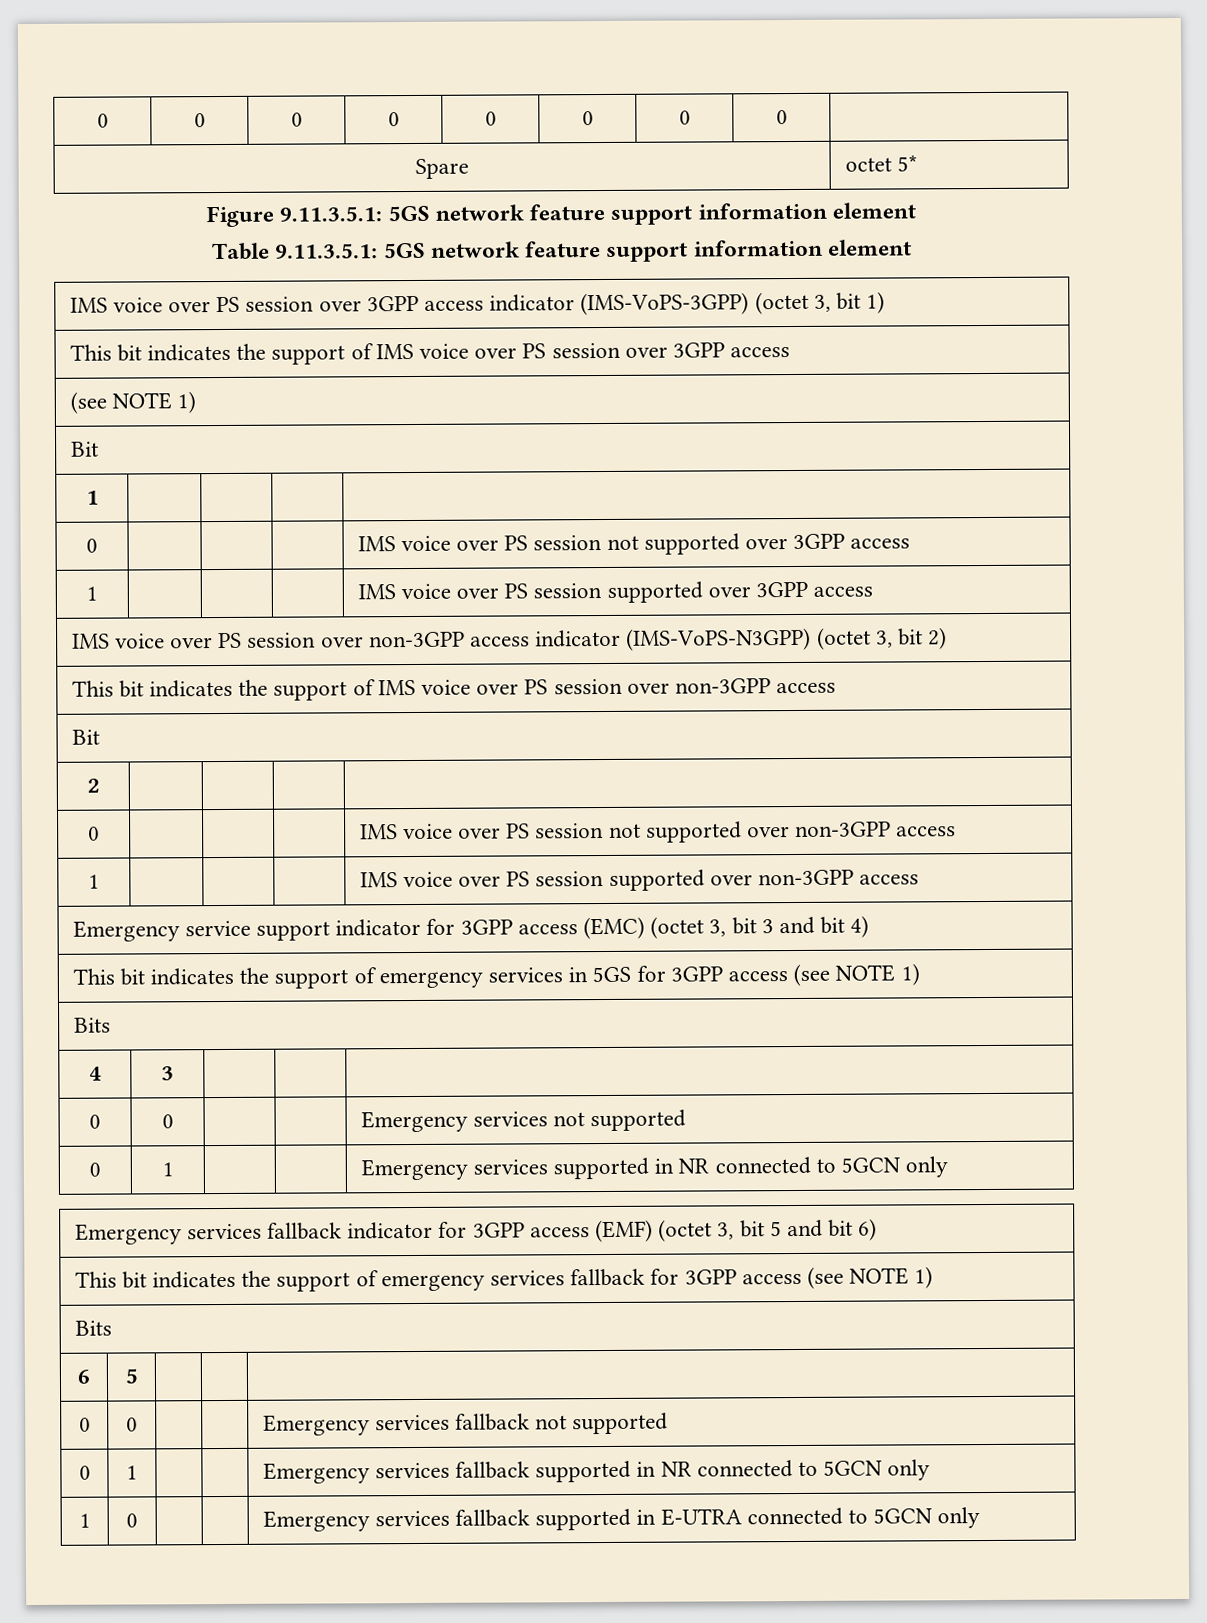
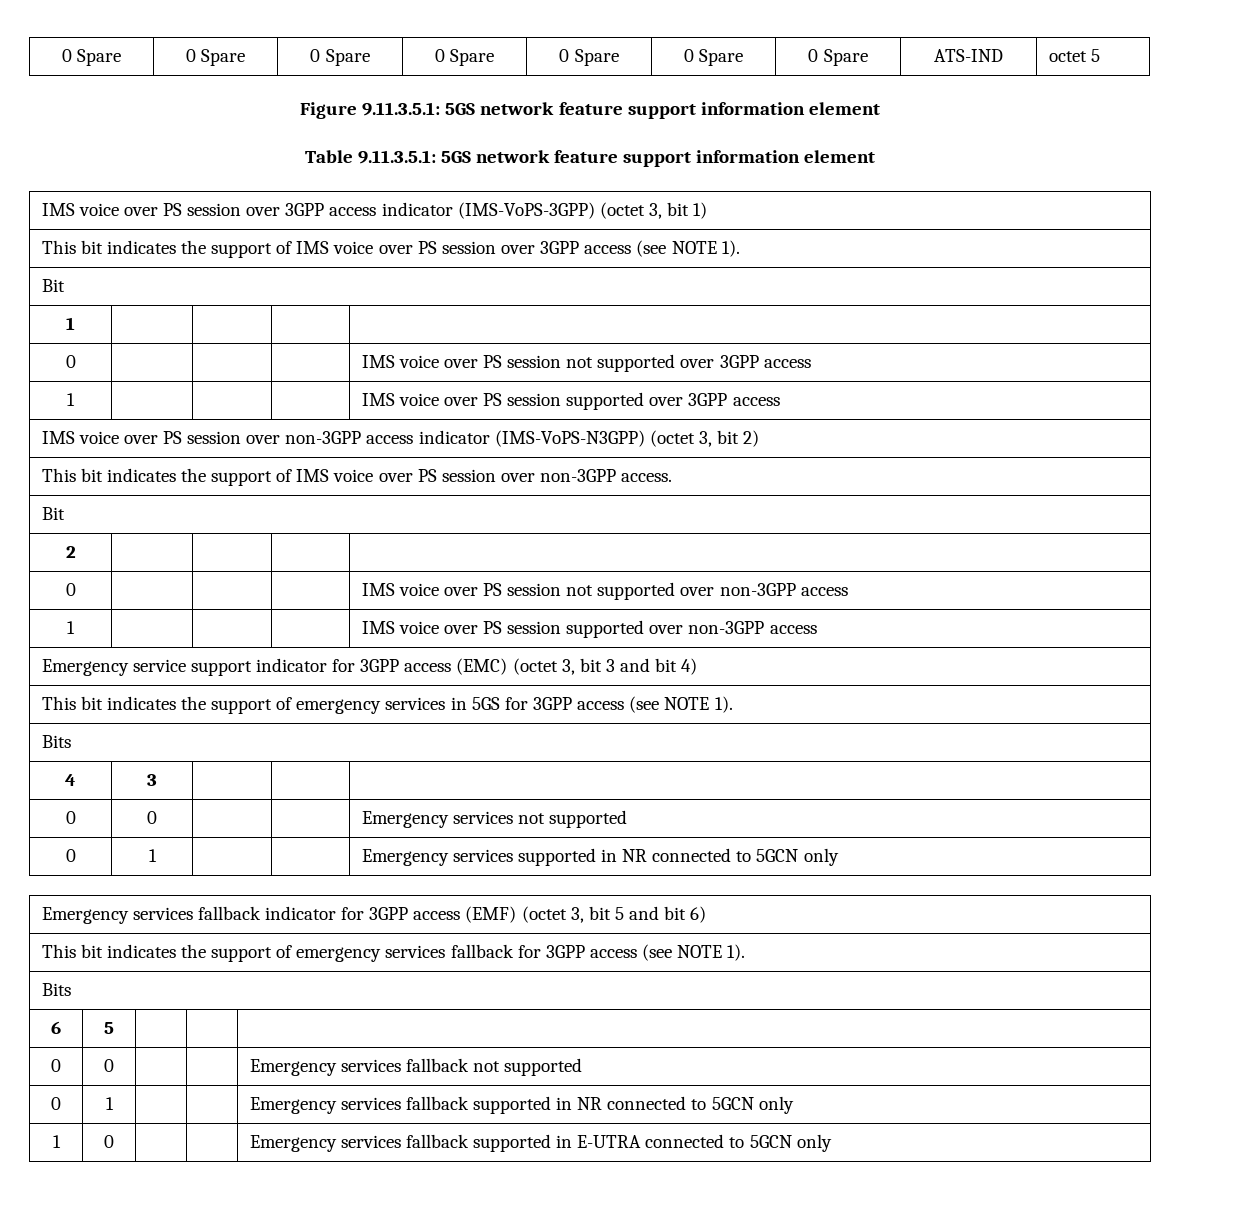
[96,113,109,128] [193,113,206,128] [290,112,303,127] [387,112,400,127] [484,111,497,126] [581,111,594,126] [678,110,691,125] [775,110,788,125] [415,158,469,179] 0 | 0 | 0 | 0 | 0 | 0 | 0 | 0 | // Spare -> [61,49,122,66] [185,49,246,66] [310,49,370,66] [434,49,495,66] [559,49,619,66] [683,49,744,66] [808,49,868,66] [934,49,1003,62] 0 Spare | 0 Spare | 0 Spare | 0 Spare | 0 Spare | 0 Spare | 0 Spare | ATS-IND
[896,154,917,172] 5* -> [1090,49,1100,62] 5
[69,391,196,414] // (see NOTE 1) -> [636,240,740,257] (see NOTE 1).
[776,682,837,694] access -> [621,473,673,482] access.
[900,963,920,986] 1) -> [714,696,733,713] 1).
[914,1266,934,1289] 1) -> [727,944,746,961] 1).

